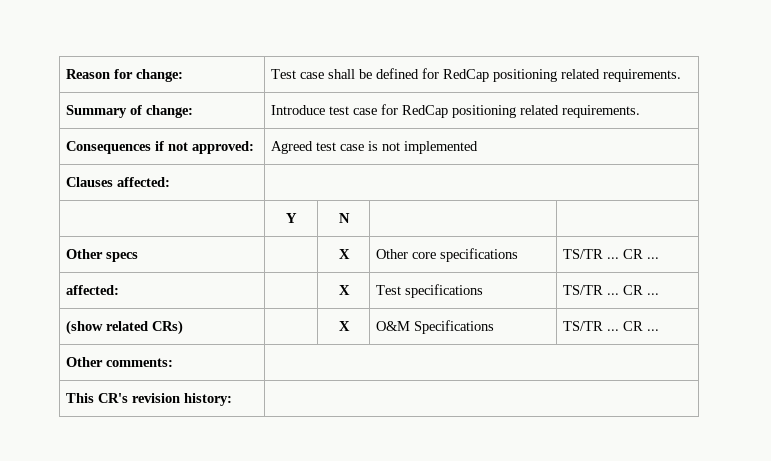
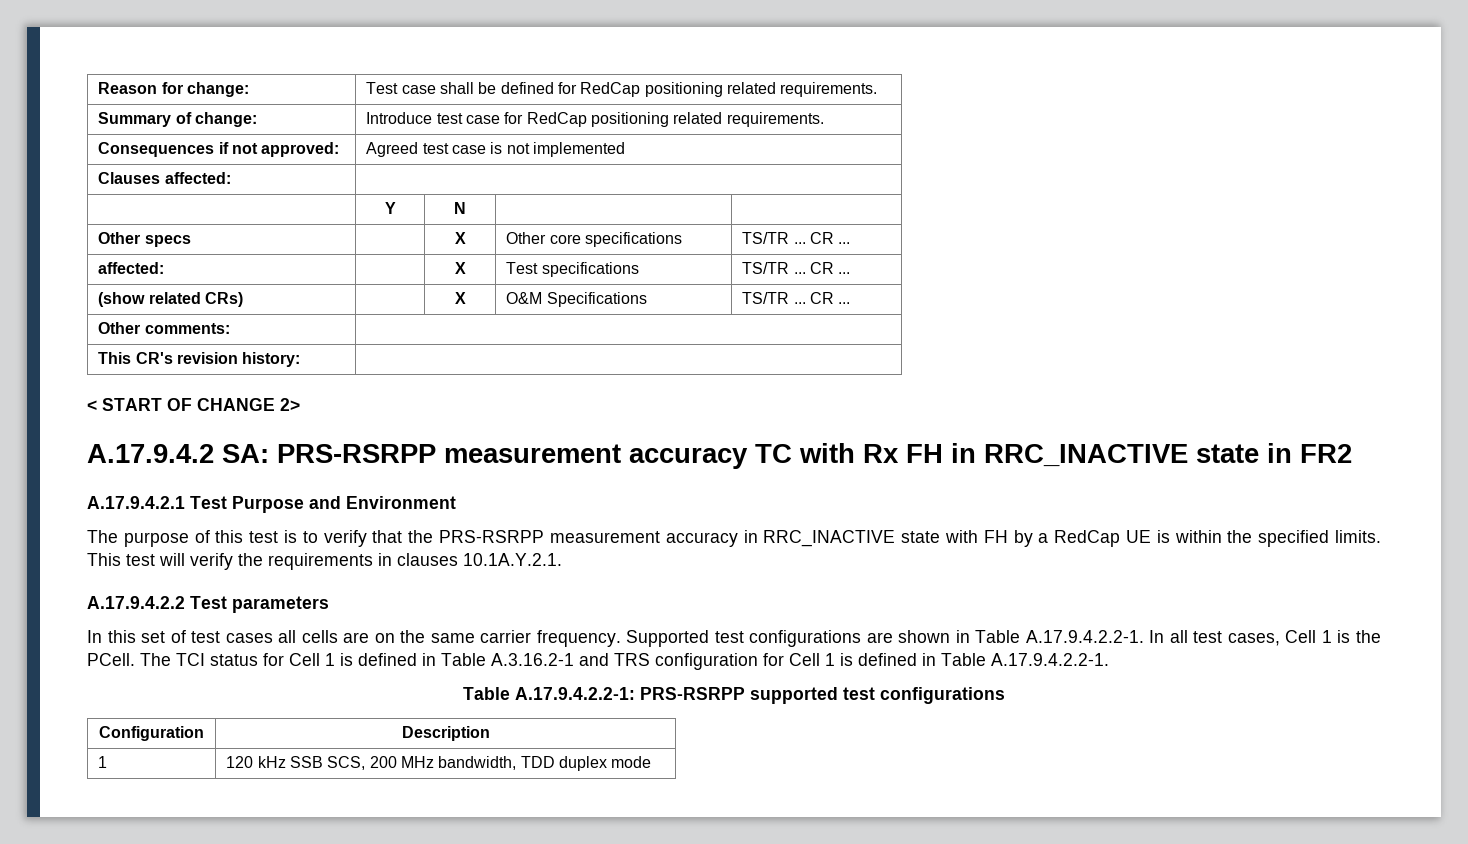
(232, 399) none -> [87,398,300,411] [87,443,1352,469] [87,496,456,513] [87,530,1381,547] [87,553,562,570] [87,596,329,613] [87,630,1381,647] [87,653,1109,670] [463,687,1005,704] [99,726,204,741] [401,726,490,741] [98,756,108,768] [226,756,652,771] // < START OF CHANGE 2> // A.17.9.4.2 SA: PRS-RSRPP measurement accuracy TC with Rx FH in RRC_INACTIVE state in FR2 // A.17.9.4.2.1 Test Purpose and Environment // The purpose of this test is to verify that the PRS-RSRPP measurement accuracy in RRC_INACTIVE state with FH by a RedCap UE is within the specified limits. This test will verify the requirements in clauses 10.1A.Y.2.1. // A.17.9.4.2.2 Test parameters // In this set of test cases all cells are on the same carrier frequency. Supported test configurations are shown in Table A.17.9.4.2.2-1. In all test cases, Cell 1 is the PCell. The TCI status for Cell 1 is defined in Table A.3.16.2-1 and TRS configuration for Cell 1 is defined in Table A.17.9.4.2.2-1. // Table A.17.9.4.2.2-1: PRS-RSRPP supported test configurations // Configuration | Description // 1 | 120 kHz SSB SCS, 200 MHz bandwidth, TDD duplex mode

